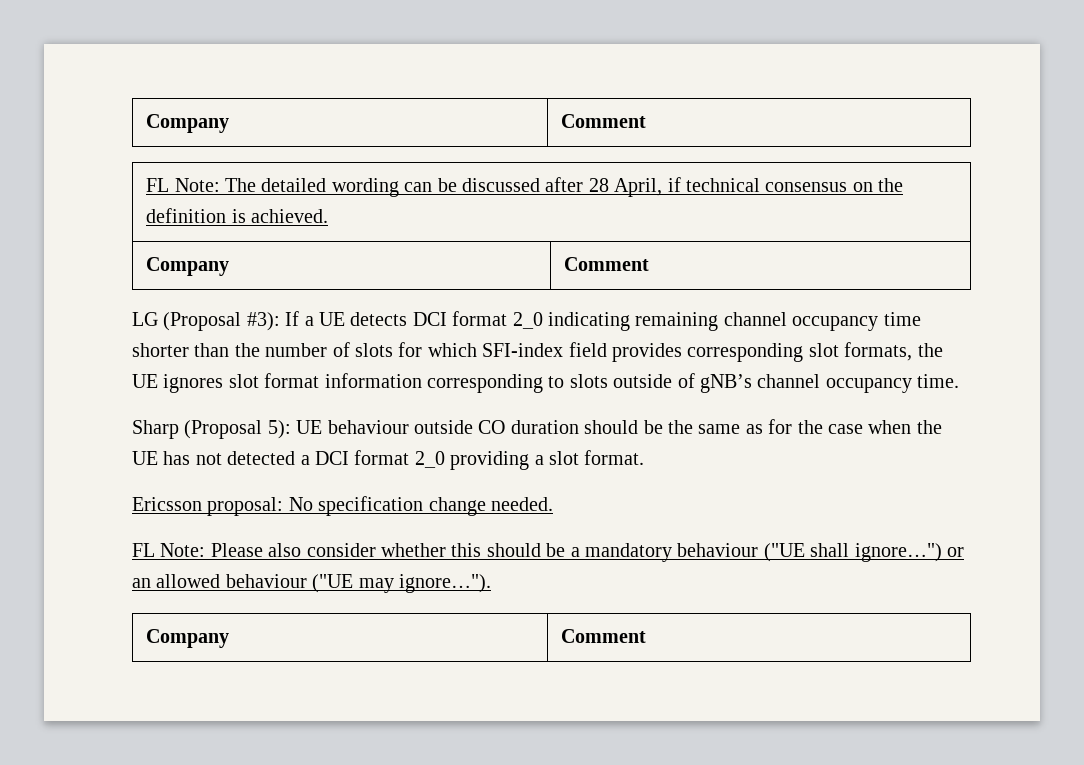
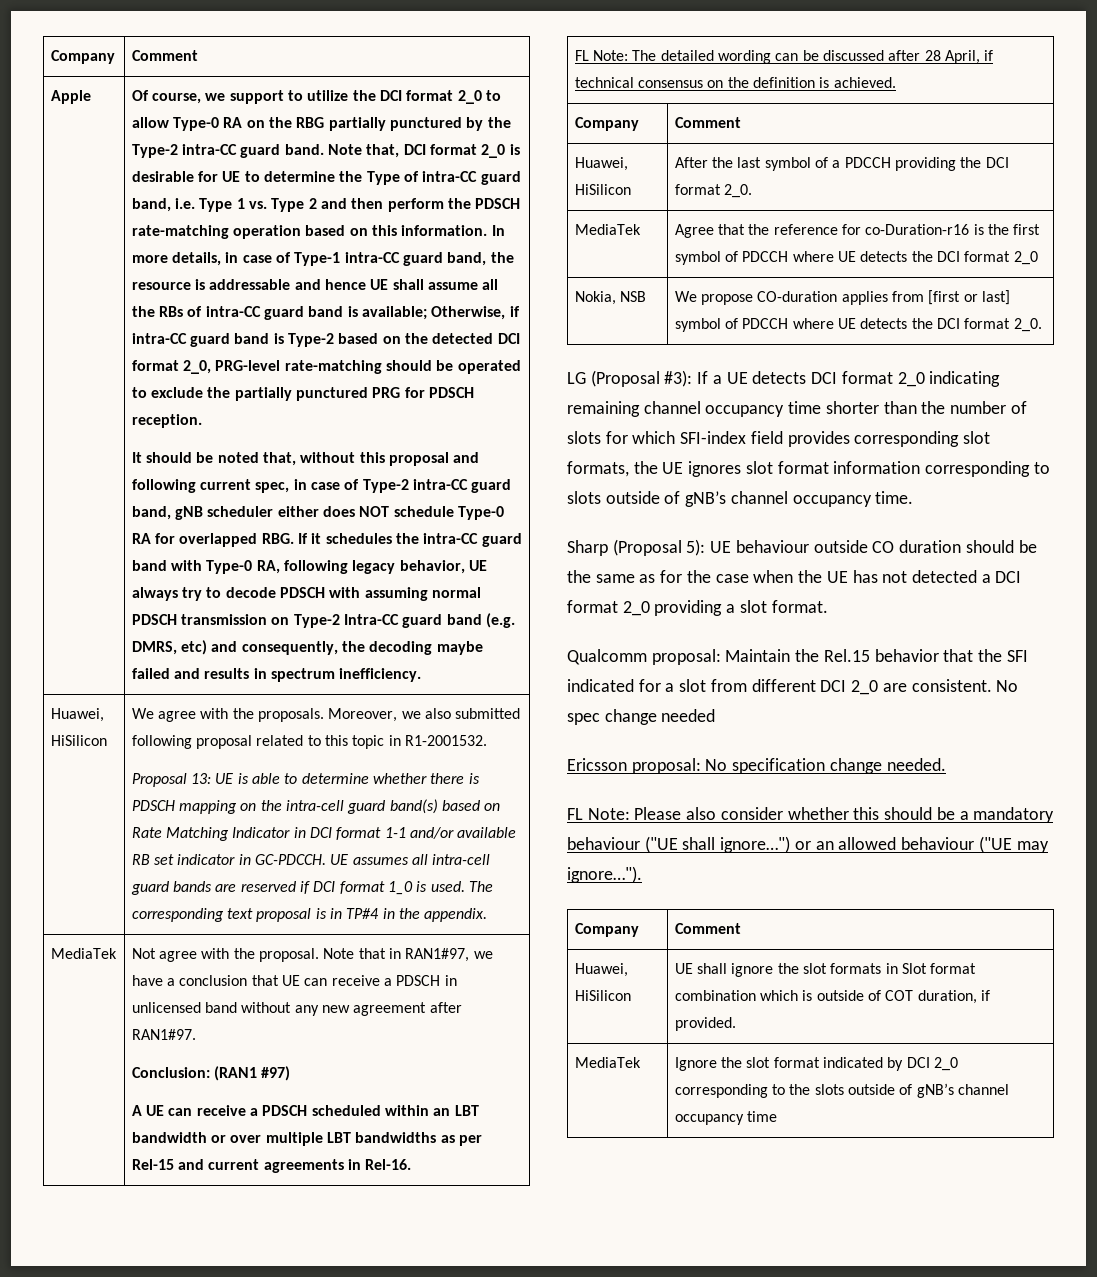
[146,114,230,133] [561,114,647,128] Company | Comment -> [50,50,115,64] [131,50,198,61] [50,90,91,104] [131,90,501,104] [131,117,511,131] [131,144,520,158] [131,171,521,185] [131,198,521,212] [131,225,505,239] [131,252,514,266] [131,279,499,290] [131,306,520,320] [131,333,520,347] [131,360,521,374] [131,387,474,401] [131,414,202,428] [131,452,480,466] [131,479,512,493] [131,506,504,520] [131,533,522,547] [131,560,487,574] [131,587,481,601] [131,613,515,628] [131,640,483,655] [131,668,422,682] [50,708,104,722] [50,735,107,746] [131,708,521,722] [131,735,487,749] [131,773,480,787] [131,799,501,814] [131,827,517,841] [131,854,491,865] [130,881,493,895] [131,908,488,922] [50,948,117,959] [131,948,493,962] [131,975,457,986] [131,1002,462,1016] [131,1029,196,1040] [131,1066,291,1081] [131,1105,479,1116] [131,1132,482,1146] [131,1159,412,1173] Company | Comment // Apple | Of course, we support to utilize the DCI format 2_0 to allow Type-0 RA on the RBG partially punctured by the Type-2 intra-CC guard band. Note that, DCI format 2_0 is desirable for UE to determine the Type of intra-CC guard band, i.e. Type 1 vs. Type 2 and then perform the PDSCH rate-matching operation based on this information. In more details, in case of Type-1 intra-CC guard band, the resource is addressable and hence UE shall assume all the RBs of intra-CC guard band is available; Otherwise, if intra-CC guard band is Type-2 based on the detected DCI format 2_0, PRG-level rate-matching should be operated to exclude the partially punctured PRG for PDSCH reception. // It should be noted that, without this proposal and following current spec, in case of Type-2 intra-CC guard band, gNB scheduler either does NOT schedule Type-0 RA for overlapped RBG. If it schedules the intra-CC guard band with Type-0 RA, following legacy behavior, UE always try to decode PDSCH with assuming normal PDSCH transmission on Type-2 Intra-CC guard band (e.g. DMRS, etc) and consequently, the decoding maybe failed and results in spectrum inefficiency. // Huawei, HiSilicon | We agree with the proposals. Moreover, we also submitted following proposal related to this topic in R1-2001532. // Proposal 13: UE is able to determine whether there is PDSCH mapping on the intra-cell guard band(s) based on Rate Matching Indicator in DCI format 1-1 and/or available RB set indicator in GC-PDCCH. UE assumes all intra-cell guard bands are reserved if DCI format 1_0 is used. The corresponding text proposal is in TP#4 in the appendix. // MediaTek | Not agree with the proposal. Note that in RAN1#97, we have a conclusion that UE can receive a PDSCH in unlicensed band without any new agreement after RAN1#97. // Conclusion: (RAN1 #97) // A UE can receive a PDSCH scheduled within an LBT bandwidth or over multiple LBT bandwidths as per Rel-15 and current agreements in Rel-16.
(650, 264) none -> [574,157,628,171] [574,184,631,195] [674,157,1009,171] [674,184,752,198] [574,224,641,235] [674,224,1041,238] [674,251,1038,265] [574,291,646,305] [674,290,1010,305] [674,318,1042,332] // Huawei, HiSilicon | After the last symbol of a PDCCH providing the DCI format 2_0. // MediaTek | Agree that the reference for co-Duration-r16 is the first symbol of PDCCH where UE detects the DCI format 2_0 // Nokia, NSB | We propose CO-duration applies from [first or last] symbol of PDCCH where UE detects the DCI format 2_0.
(645, 457) none -> [567,649,1028,665] [567,679,1019,695] [567,709,716,725] // Qualcomm proposal: Maintain the Rel.15 behavior that the SFI indicated for a slot from different DCI 2_0 are consistent. No spec change needed
(647, 636) none -> [574,963,628,977] [574,990,631,1001] [674,963,977,977] [674,990,990,1004] [674,1017,736,1031] [574,1057,641,1068] [674,1057,958,1071] [674,1083,1009,1098] [674,1111,777,1125] // Huawei, HiSilicon | UE shall ignore the slot formats in Slot format combination which is outside of COT duration, if provided. // MediaTek | Ignore the slot format indicated by DCI 2_0 corresponding to the slots outside of gNB’s channel occupancy time

